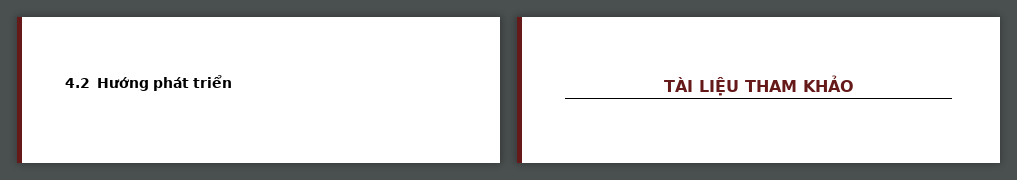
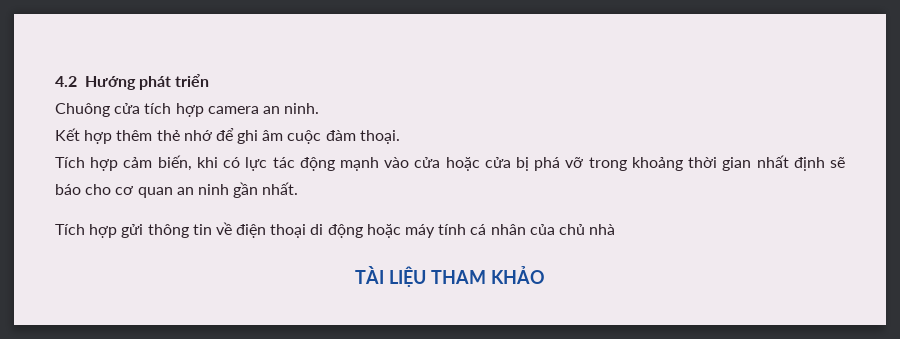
(232, 81) none -> [55,103,320,117] [55,128,400,144] [55,155,846,171] [55,182,299,198] [55,222,616,238] // Chuông cửa tích hợp camera an ninh. // Kết hợp thêm thẻ nhớ để ghi âm cuộc đàm thoại. // Tích hợp cảm biến, khi có lực tác động mạnh vào cửa hoặc cửa bị phá vỡ trong khoảng thời gian nhất định sẽ báo cho cơ quan an ninh gần nhất. // Tích hợp gửi thông tin về điện thoại di động hoặc máy tính cá nhân của chủ nhà

